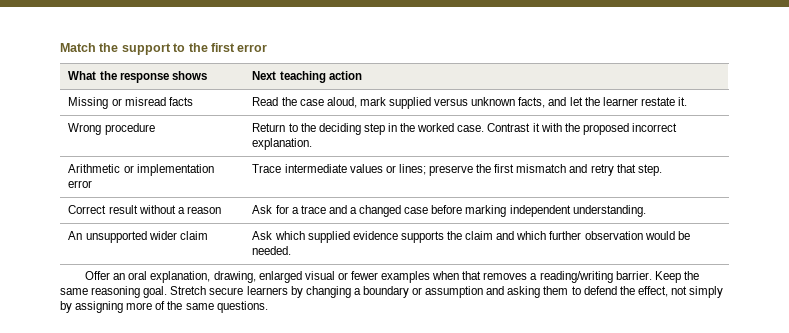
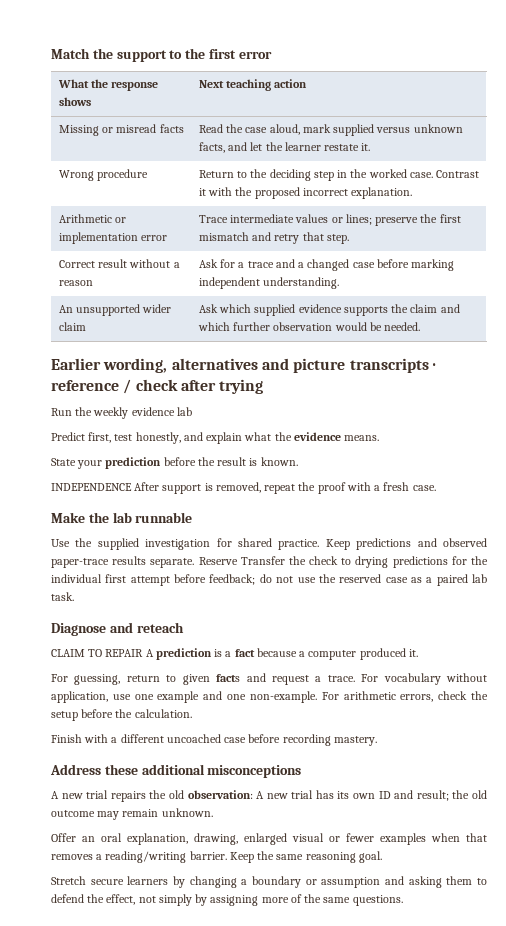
(292, 250) none -> [51,358,436,373] [51,379,264,394] [51,407,192,419] [51,432,380,444] [51,457,298,469] [51,482,436,494] [51,512,193,523] [51,538,487,550] [51,556,489,568] [51,574,487,586] [51,592,74,601] [51,622,184,636] [51,648,418,660] [51,673,488,685] [51,691,488,703] [51,709,192,721] [51,734,377,746] [50,764,302,778] [51,790,487,802] [51,808,213,820] // Earlier wording, alternatives and picture transcripts · reference / check after trying // Run the weekly evidence lab // Predict first, test honestly, and explain what the evidence means. // State your prediction before the result is known. // INDEPENDENCE After support is removed, repeat the proof with a fresh case. // Make the lab runnable // Use the supplied investigation for shared practice. Keep predictions and observed paper-trace results separate. Reserve Transfer the check to drying predictions for the individual first attempt before feedback; do not use the reserved case as a paired lab task. // Diagnose and reteach // CLAIM TO REPAIR A prediction is a fact because a computer produced it. // For guessing, return to given facts and request a trace. For vocabulary without application, use one example and one non-example. For arithmetic errors, check the setup before the calculation. // Finish with a different uncoached case before recording mastery. // Address these additional misconceptions // A new trial repairs the old observation: A new trial has its own ID and result; the old outcome may remain unknown.
(168, 292) none -> (382, 857) //

